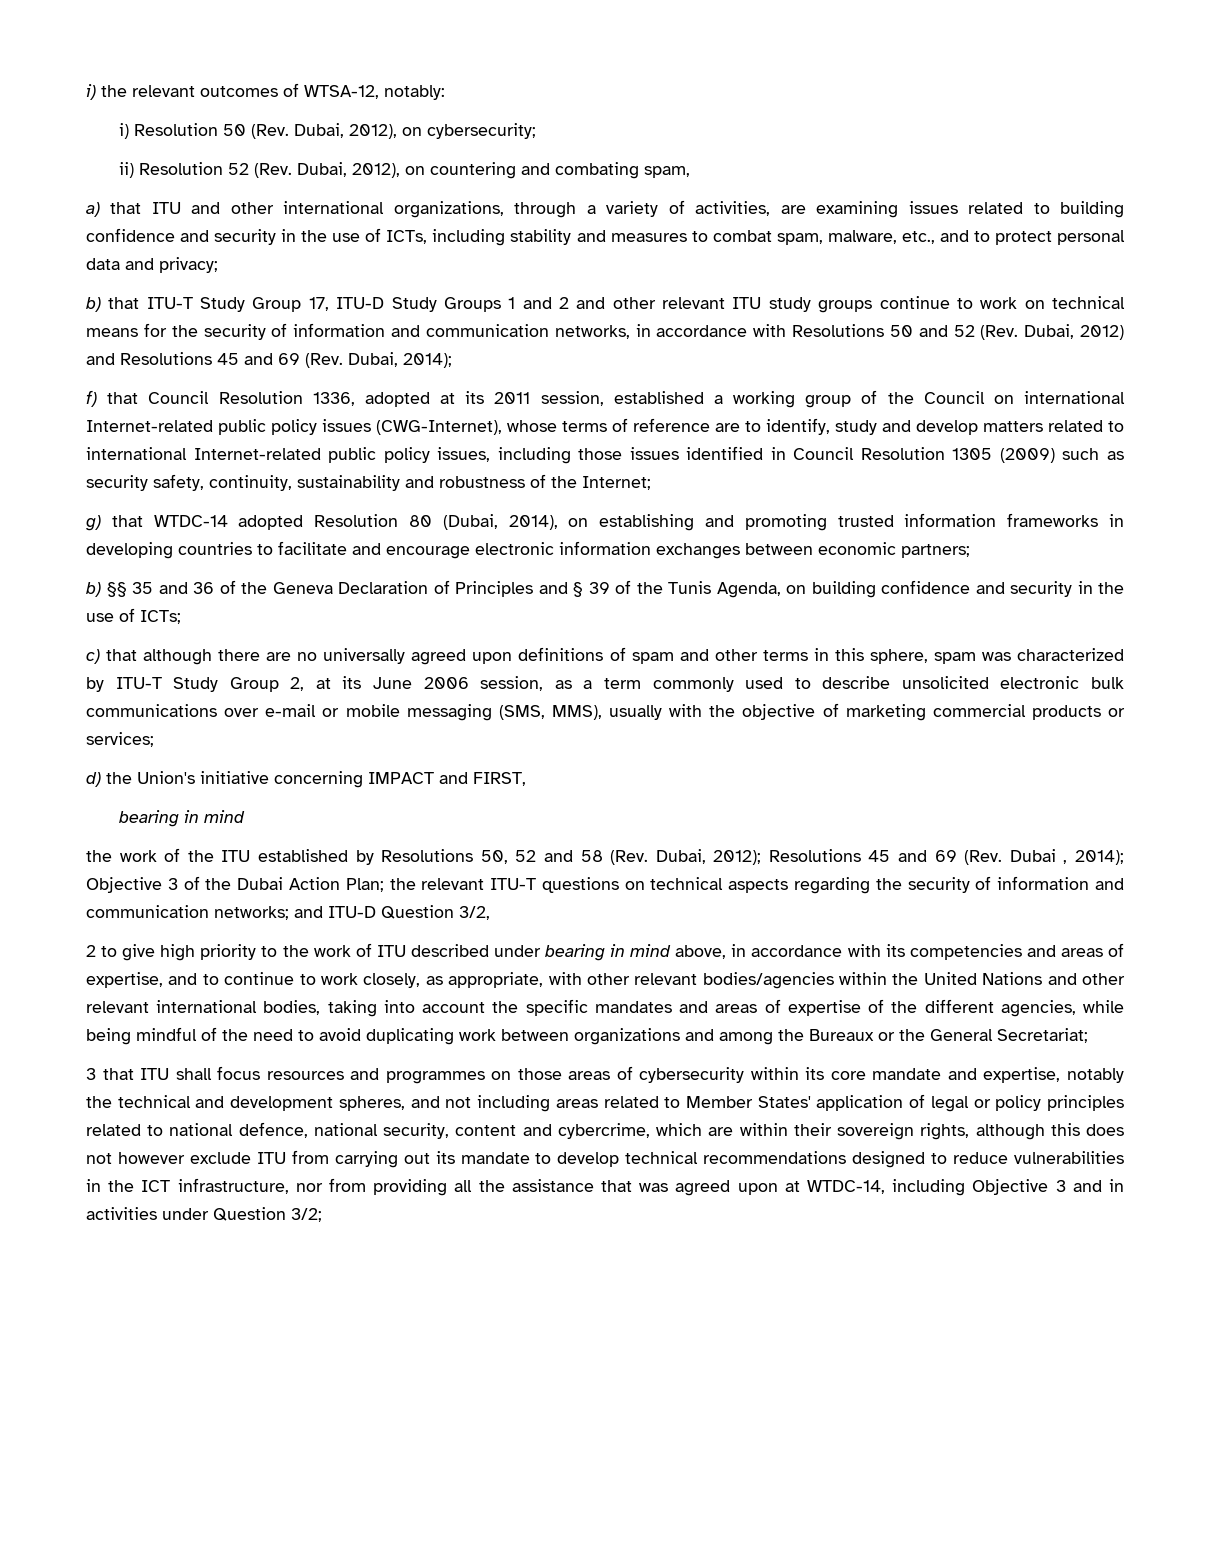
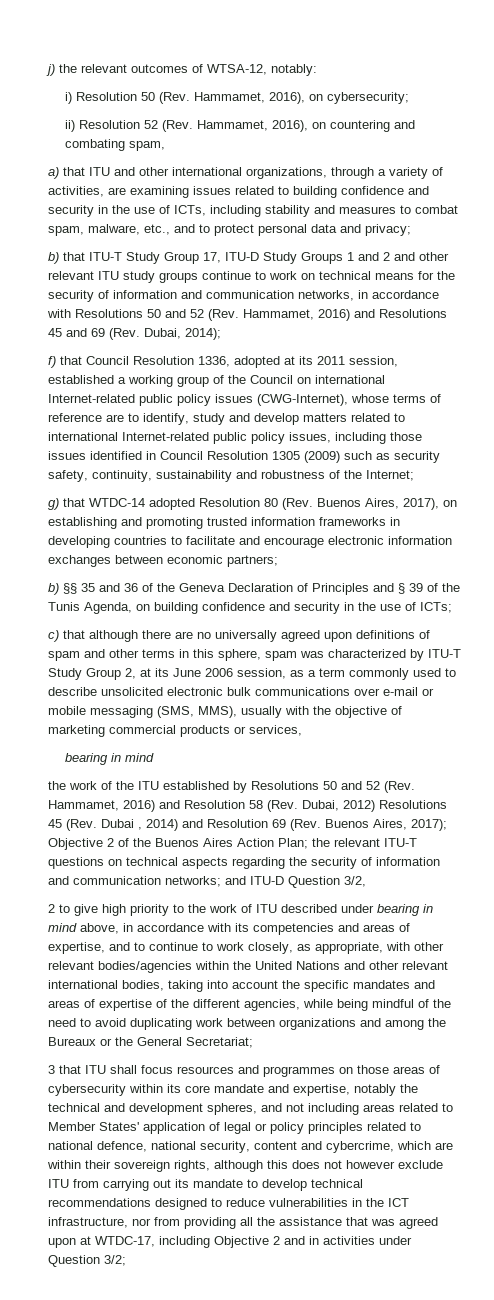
[86,84,96,100] i) -> [46,64,55,76] j)
[294,123,398,139] Dubai, 2012), -> [193,92,305,104] Hammamet, 2016),
[297,162,401,178] Dubai, 2012), -> [196,120,308,132] Hammamet, 2016),
[1024,324,1125,340] Dubai, 2012) -> [243,309,350,321] Hammamet, 2016)
[442,514,558,530] (Dubai, 2014), -> [282,498,439,510] (Rev. Buenos Aires, 2017),
[86,732,154,747] [86,771,526,788] services; // d) the Union's initiative concerning IMPACT and FIRST, -> [249,725,302,736] services,
[480,850,573,864] 50, 52 and -> [323,781,415,793] [48,800,245,812] 50 and 52 (Rev. Hammamet, 2016) and Resolution
[713,849,957,865] 2012); Resolutions 45 and 69 -> [343,800,447,812] [48,819,62,828] 2012) Resolutions 45
[1075,850,1125,865] [86,876,284,893] 2014); Objective 3 of the Dubai -> [146,819,447,831] [48,838,233,850] 2014) and Resolution 69 (Rev. Buenos Aires, 2017); Objective 2 of the Buenos Aires
[807,1180,886,1194] WTDC-14, -> [95,1236,155,1247] WTDC-17,
[1055,1180,1066,1192] 3 -> [273,1236,280,1245] 2

